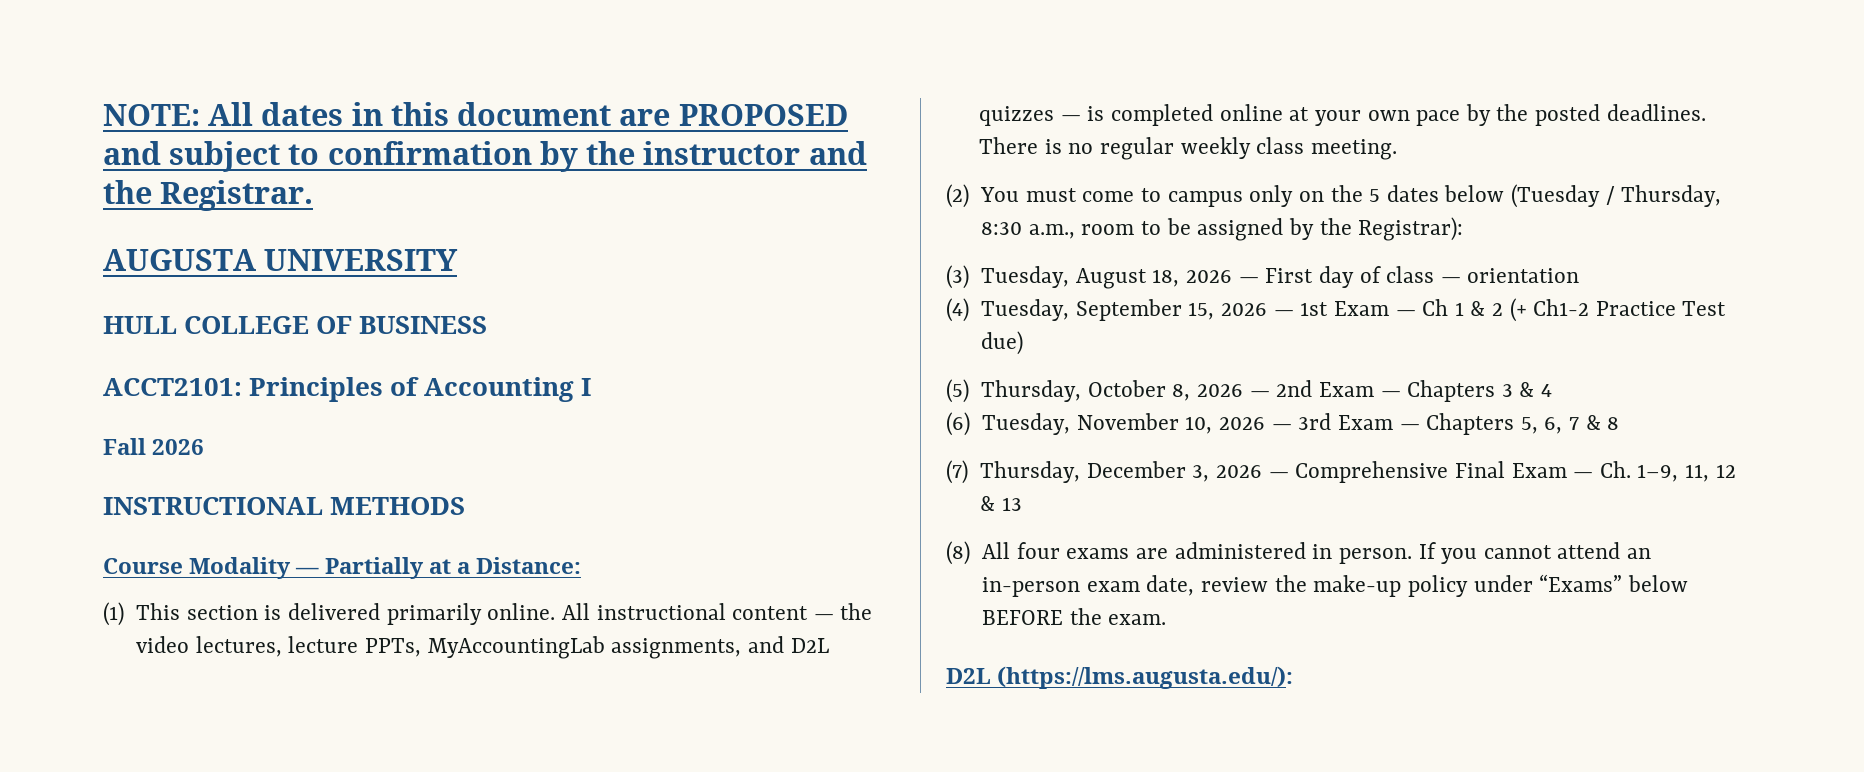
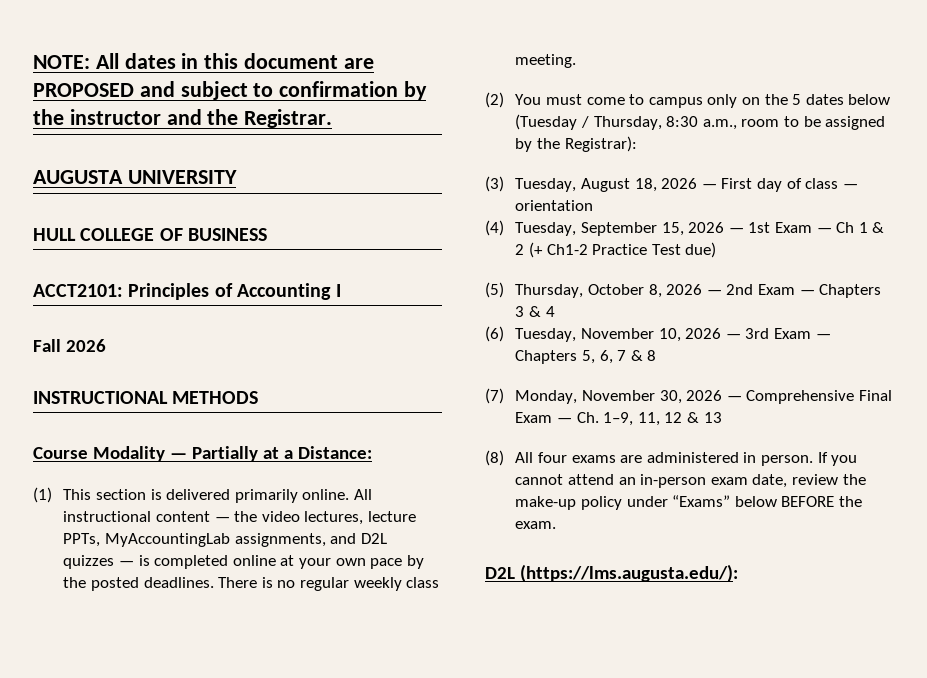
[980,461,1210,483] Thursday, December 3, -> [515,390,682,404] Monday, November 30,

